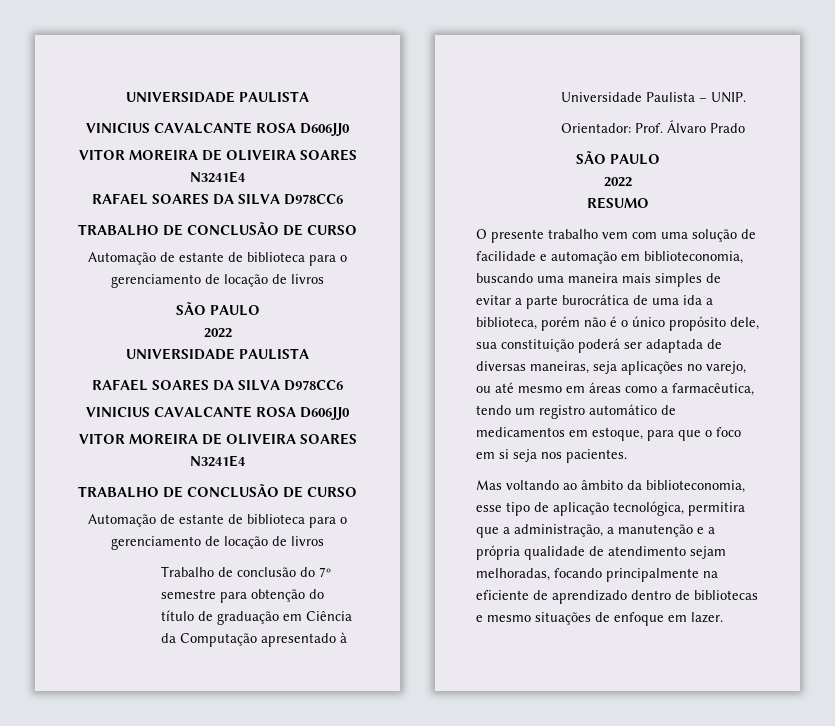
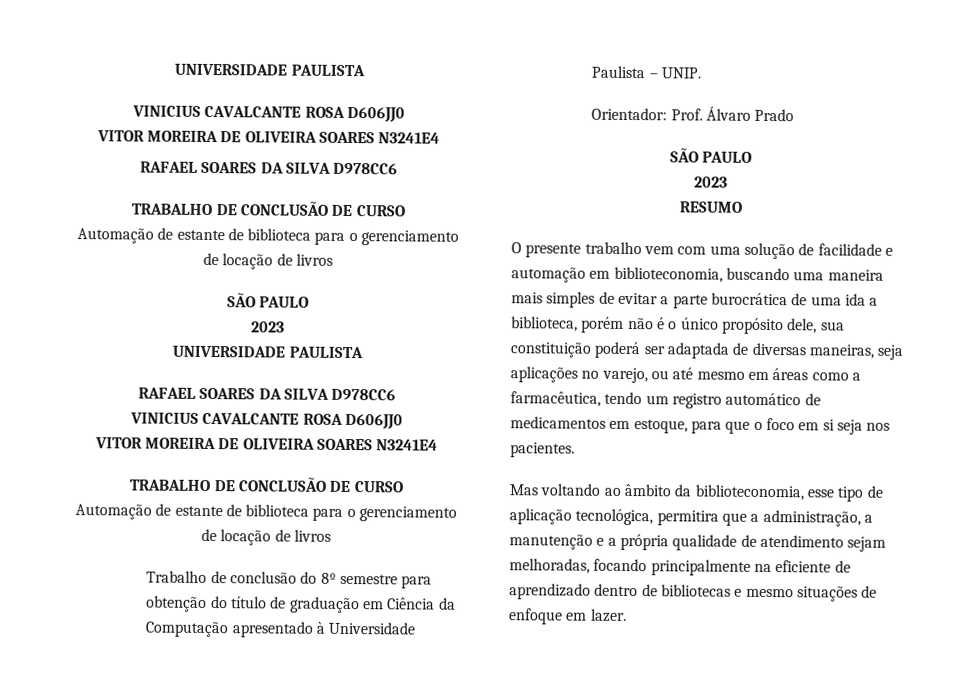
[203,328,232,338] 2022 -> [251,321,285,333] 2023
[318,567,331,577] 7º -> [320,572,337,584] 8º
[603,177,632,187] 2022 -> [694,176,728,188] 2023

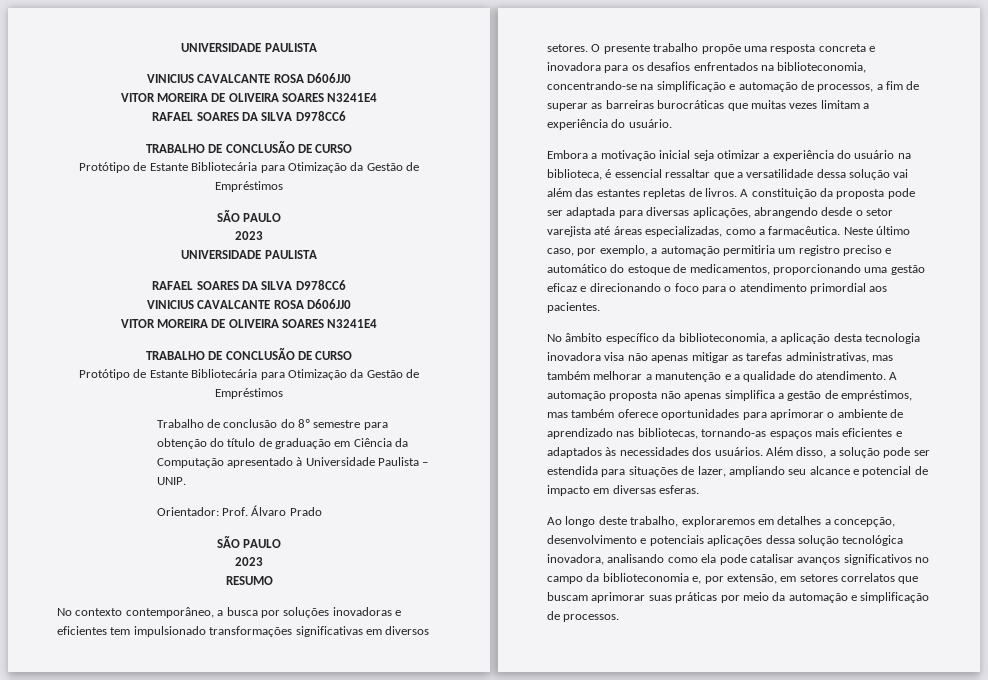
[76,227,460,246] [203,252,333,270] Automação de estante de biblioteca para o gerenciamento de locação de livros -> [79,162,419,173] [215,181,283,192] Protótipo de Estante Bibliotecária para Otimização da Gestão de Empréstimos
[74,503,458,522] [201,528,331,546] Automação de estante de biblioteca para o gerenciamento de locação de livros -> [79,369,419,380] [215,388,283,399] Protótipo de Estante Bibliotecária para Otimização da Gestão de Empréstimos
[511,241,893,260] [511,266,884,283] [511,291,879,309] [511,316,845,335] [510,341,904,360] [510,366,861,384] [510,391,821,409] [510,416,891,435] [510,442,575,458] [509,483,883,502] [509,508,873,527] [509,533,887,552] [509,558,851,576] [509,583,878,602] [508,608,627,625] O presente trabalho vem com uma solução de facilidade e automação em biblioteconomia, buscando uma maneira mais simples de evitar a parte burocrática de uma ida a biblioteca, porém não é o único propósito dele, sua constituição poderá ser adaptada de diversas maneiras, seja aplicações no varejo, ou até mesmo em áreas como a farmacêutica, tendo um registro automático de medicamentos em estoque, para que o foco em si seja nos pacientes. // Mas voltando ao âmbito da biblioteconomia, esse tipo de aplicação tecnológica, permitira que a administração, a manutenção e a própria qualidade de atendimento sejam melhoradas, focando principalmente na eficiente de aprendizado dentro de bibliotecas e mesmo situações de enfoque em lazer. -> [57,607,401,618] [57,626,430,637] [547,43,875,54] [547,62,867,73] [547,81,920,92] [547,100,869,111] [547,119,672,130] [547,150,911,161] [547,169,909,180] [547,188,915,199] [547,207,893,218] [547,226,910,237] [547,245,892,256] [547,264,925,275] [547,283,888,294] [547,302,600,313] [547,333,920,344] [547,352,893,363] [547,371,898,382] [547,390,912,401] [547,409,903,420] [547,428,902,439] [547,447,930,458] [547,466,928,477] [547,485,700,496] [547,516,895,527] [547,535,904,546] [547,554,929,565] [547,573,919,584] [547,592,930,603] [547,611,620,622] No contexto contemporâneo, a busca por soluções inovadoras e eficientes tem impulsionado transformações significativas em diversos setores. O presente trabalho propõe uma resposta concreta e inovadora para os desafios enfrentados na biblioteconomia, concentrando-se na simplificação e automação de processos, a fim de superar as barreiras burocráticas que muitas vezes limitam a experiência do usuário. // Embora a motivação inicial seja otimizar a experiência do usuário na biblioteca, é essencial ressaltar que a versatilidade dessa solução vai além das estantes repletas de livros. A constituição da proposta pode ser adaptada para diversas aplicações, abrangendo desde o setor varejista até áreas especializadas, como a farmacêutica. Neste último caso, por exemplo, a automação permitiria um registro preciso e automático do estoque de medicamentos, proporcionando uma gestão eficaz e direcionando o foco para o atendimento primordial aos pacientes. // No âmbito específico da biblioteconomia, a aplicação desta tecnologia inovadora visa não apenas mitigar as tarefas administrativas, mas também melhorar a manutenção e a qualidade do atendimento. A automação proposta não apenas simplifica a gestão de empréstimos, mas também oferece oportunidades para aprimorar o ambiente de aprendizado nas bibliotecas, tornando-as espaços mais eficientes e adaptados às necessidades dos usuários. Além disso, a solução pode ser estendida para situações de lazer, ampliando seu alcance e potencial de impacto em diversas esferas. // Ao longo deste trabalho, exploraremos em detalhes a concepção, desenvolvimento e potenciais aplicações dessa solução tecnológica inovadora, analisando como ela pode catalisar avanços significativos no campo da biblioteconomia e, por extensão, em setores correlatos que buscam aprimorar suas práticas por meio da automação e simplificação de processos.

